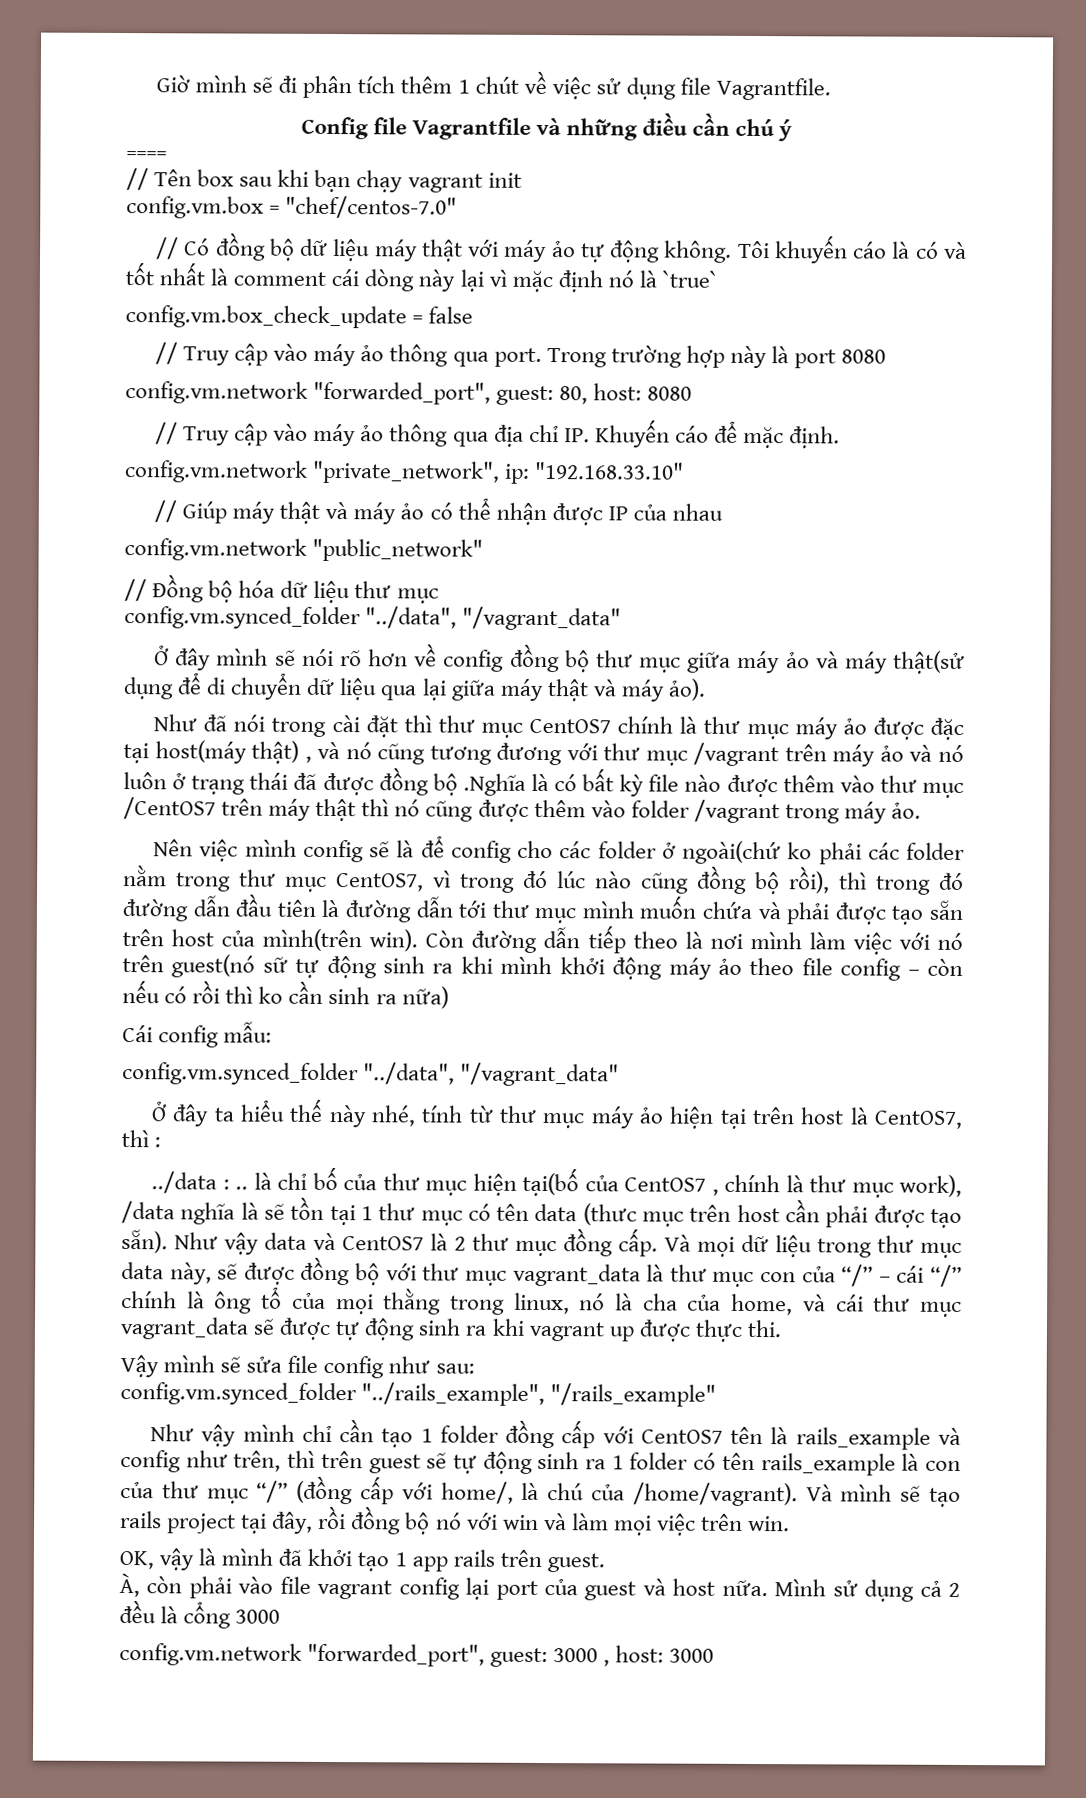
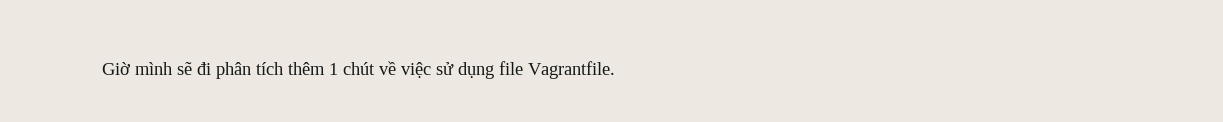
[300,112,793,142] [126,151,167,160] [126,168,522,193] [126,195,458,219] [156,232,967,264] [125,262,717,293] [125,305,474,329] [155,342,887,369] [125,381,693,406] [155,419,841,449] [124,460,685,484] [154,497,724,526] [124,538,484,562] [124,574,439,604] [124,606,622,631] [154,643,966,674] [123,672,706,702] [153,714,965,740] [123,740,964,767] [123,767,964,798] [123,797,922,824] [153,835,966,865] [123,865,964,895] [122,893,965,925] [122,925,963,955] [122,954,963,981] [122,980,449,1009] [122,1020,273,1048] [122,1062,620,1087] [151,1098,964,1129] [121,1130,162,1148] [151,1166,962,1198] [121,1196,962,1228] [121,1228,962,1258] [121,1256,962,1287] [121,1286,963,1317] [120,1317,782,1342] [120,1355,475,1379] [120,1382,717,1407] [150,1419,962,1450] [120,1450,962,1476] [120,1475,961,1507] [120,1505,791,1536] [119,1548,605,1573] [119,1573,961,1602] [119,1600,281,1629] [119,1643,715,1668] // Config file Vagrantfile và những điều cần chú ý // ==== // // Tên box sau khi bạn chạy vagrant init // config.vm.box = "chef/centos-7.0" // // Có đồng bộ dữ liệu máy thật với máy ảo tự động không. Tôi khuyến cáo là có và tốt nhất là comment cái dòng này lại vì mặc định nó là `true` // config.vm.box_check_update = false // // Truy cập vào máy ảo thông qua port. Trong trường hợp này là port 8080 // config.vm.network "forwarded_port", guest: 80, host: 8080 // // Truy cập vào máy ảo thông qua địa chỉ IP. Khuyến cáo để mặc định. // config.vm.network "private_network", ip: "192.168.33.10" // // Giúp máy thật và máy ảo có thể nhận được IP của nhau // config.vm.network "public_network" // // Đồng bộ hóa dữ liệu thư mục // config.vm.synced_folder "../data", "/vagrant_data" // Ở đây mình sẽ nói rõ hơn về config đồng bộ thư mục giữa máy ảo và máy thật(sử dụng để di chuyển dữ liệu qua lại giữa máy thật và máy ảo). // Như đã nói trong cài đặt thì thư mục CentOS7 chính là thư mục máy ảo được đặc tại host(máy thật) , và nó cũng tương đương với thư mục /vagrant trên máy ảo và nó luôn ở trạng thái đã được đồng bộ .Nghĩa là có bất kỳ file nào được thêm vào thư mục /CentOS7 trên máy thật thì nó cũng được thêm vào folder /vagrant trong máy ảo. // Nên việc mình config sẽ là để config cho các folder ở ngoài(chứ ko phải các folder nằm trong thư mục CentOS7, vì trong đó lúc nào cũng đồng bộ rồi), thì trong đó đường dẫn đầu tiên là đường dẫn tới thư mục mình muốn chứa và phải được tạo sẵn trên host của mình(trên win). Còn đường dẫn tiếp theo là nơi mình làm việc với nó trên guest(nó sữ tự động sinh ra khi mình khởi động máy ảo theo file config – còn nếu có rồi thì ko cần sinh ra nữa) // Cái config mẫu: // config.vm.synced_folder "../data", "/vagrant_data" // Ở đây ta hiểu thế này nhé, tính từ thư mục máy ảo hiện tại trên host là CentOS7, thì : // ../data : .. là chỉ bố của thư mục hiện tại(bố của CentOS7 , chính là thư mục work), /data nghĩa là sẽ tồn tại 1 thư mục có tên data (thưc mục trên host cần phải được tạo sẵn). Như vậy data và CentOS7 là 2 thư mục đồng cấp. Và mọi dữ liệu trong thư mục data này, sẽ được đồng bộ với thư mục vagrant_data là thư mục con của “/” – cái “/” chính là ông tổ của mọi thằng trong linux, nó là cha của home, và cái thư mục vagrant_data sẽ được tự động sinh ra khi vagrant up được thực thi. // Vậy mình sẽ sửa file config như sau: // config.vm.synced_folder "../rails_example", "/rails_example" // Như vậy mình chỉ cần tạo 1 folder đồng cấp với CentOS7 tên là rails_example và config như trên, thì trên guest sẽ tự động sinh ra 1 folder có tên rails_example là con của thư mục “/” (đồng cấp với home/, là chú của /home/vagrant). Và mình sẽ tạo rails project tại đây, rồi đồng bộ nó với win và làm mọi việc trên win. // OK, vậy là mình đã khởi tạo 1 app rails trên guest. // À, còn phải vào file vagrant config lại port của guest và host nữa. Mình sử dụng cả 2 đều là cổng 3000 // config.vm.network "forwarded_port", guest: 3000 , host: 3000 -> (615, 70) none

